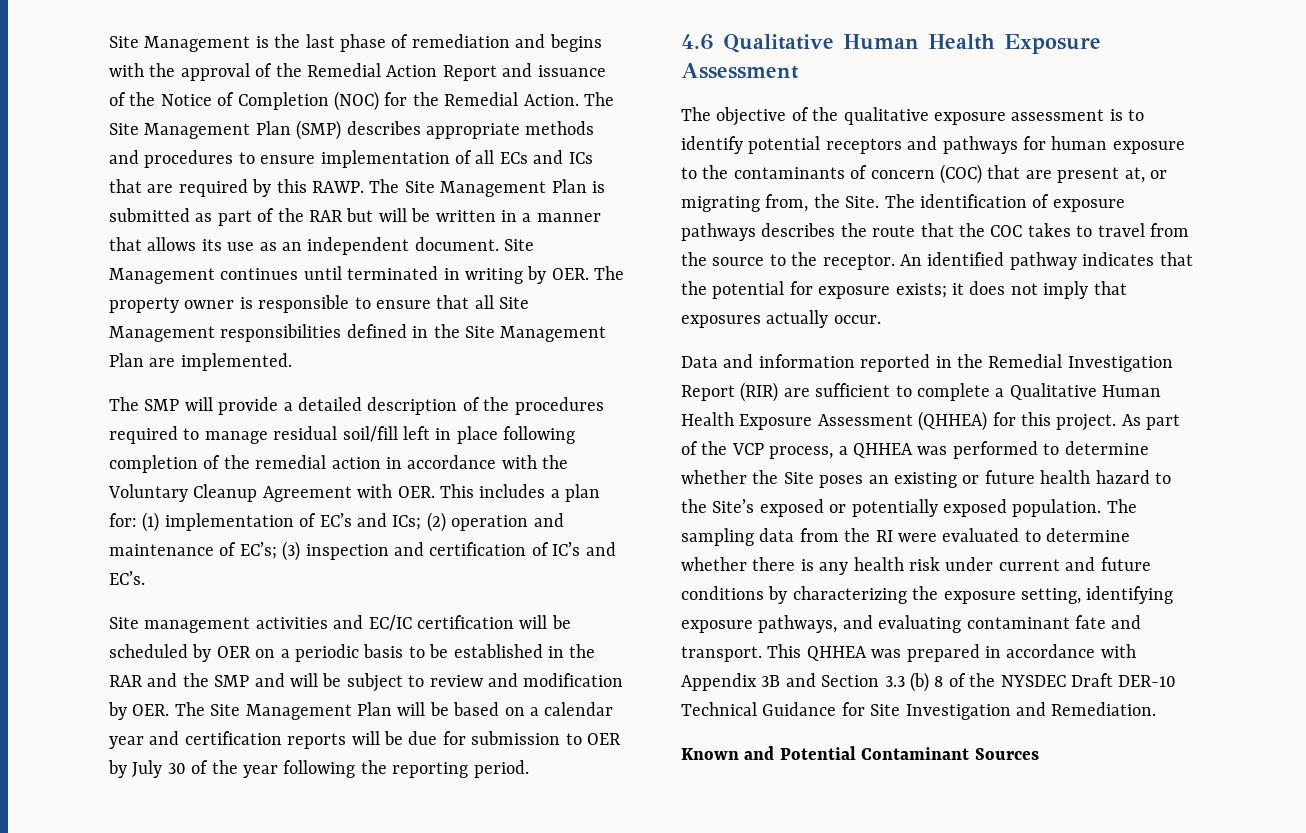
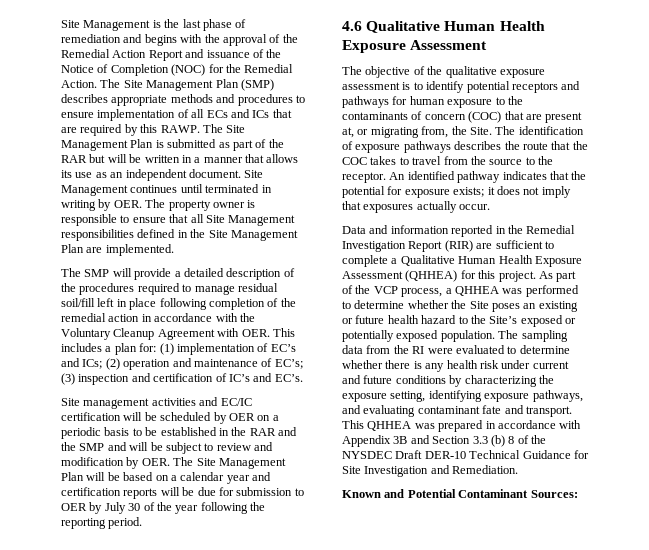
[974,748,1039,760] Sources -> [530,490,578,498] Sources:

